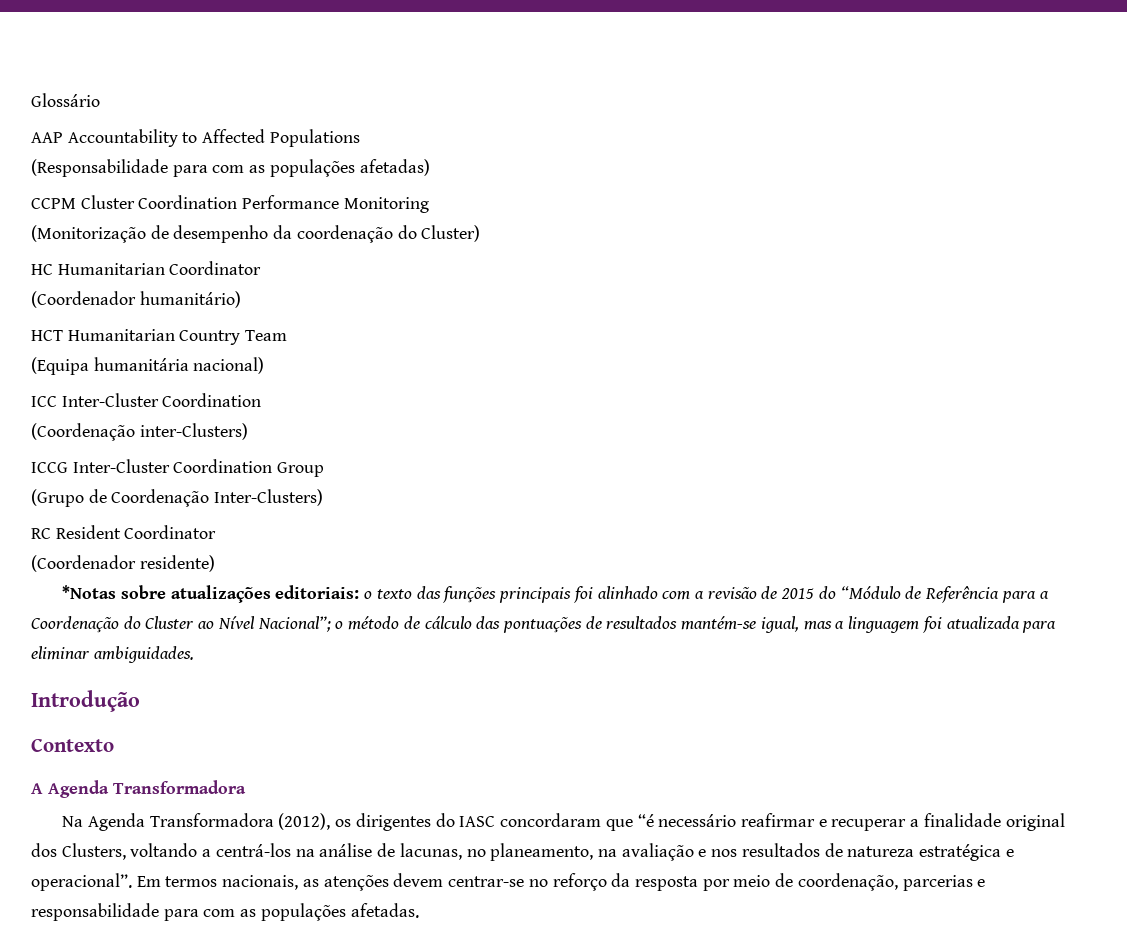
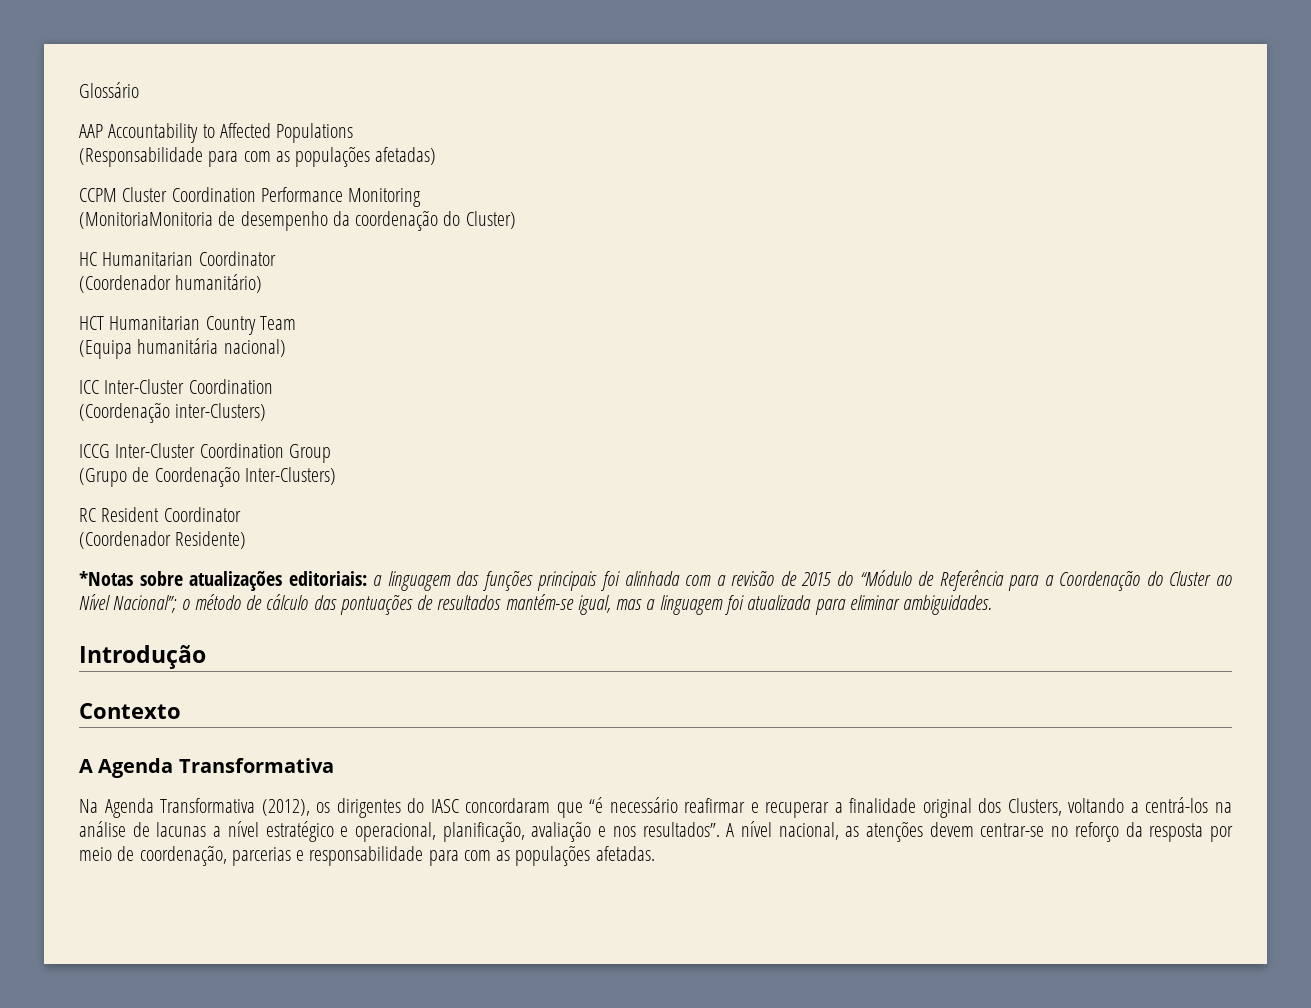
[31,225,146,243] (Monitorização -> [79,212,213,229] (MonitoriaMonitoria
[139,555,215,572] residente) -> [175,531,247,549] Residente)
[364,589,412,599] o texto -> [373,571,451,591] a linguagem
[597,586,658,599] alinhado -> [624,571,680,586] alinhada
[113,780,246,794] Transformadora -> [178,758,334,773] Transformativa
[149,813,274,827] Transformadora -> [160,798,256,813] Transformativa
[399,843,1014,861] [31,873,299,891] lacunas, no planeamento, na avaliação e nos resultados de natureza estratégica e operacional”. Em termos nacionais, -> [156,821,839,842] lacunas a nível estratégico e operacional, planificação, avaliação e nos resultados”. A nível nacional,

